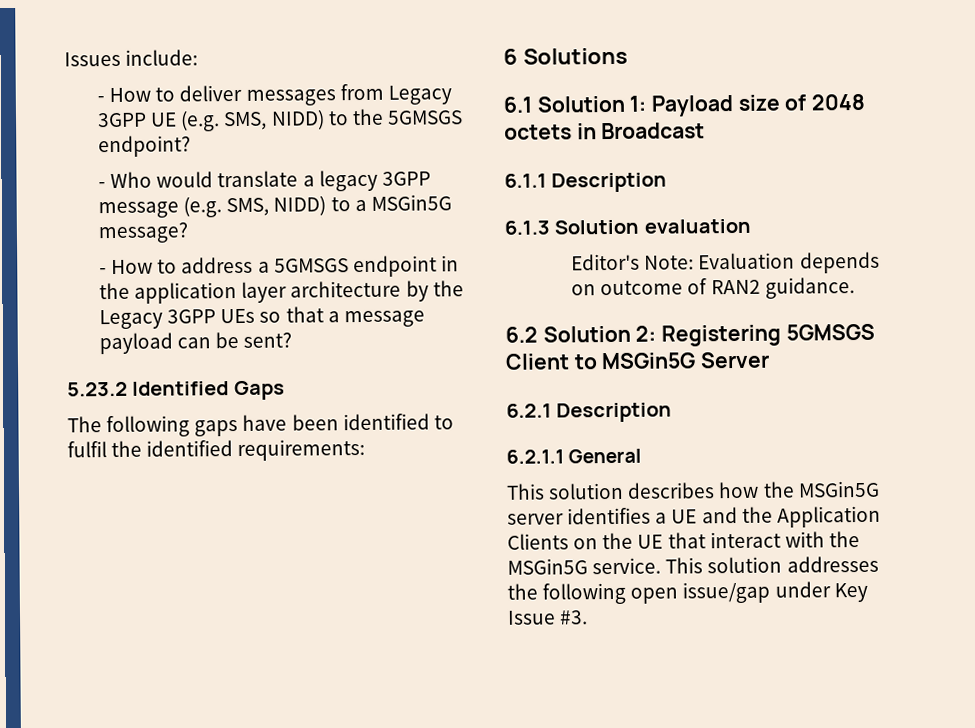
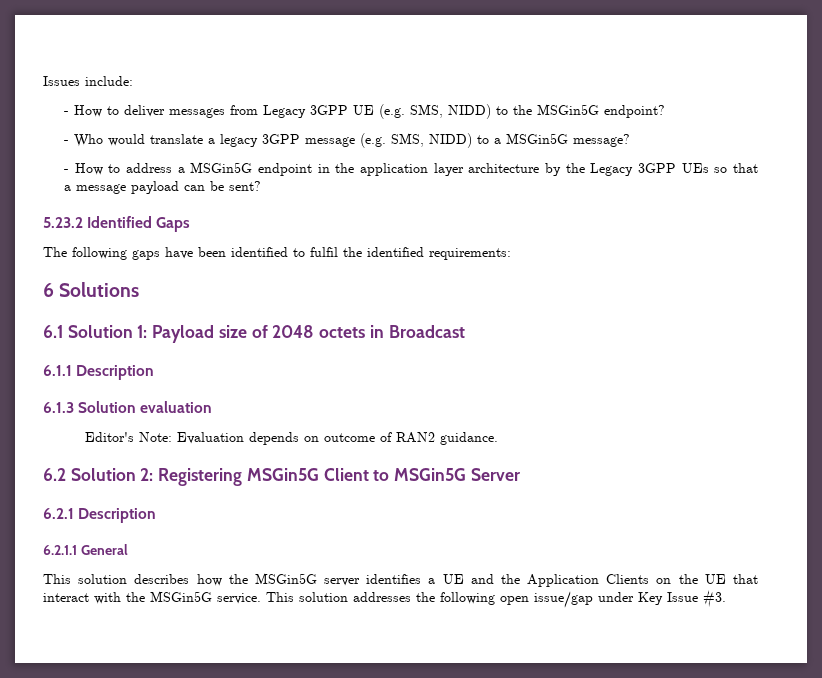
[386,110,463,125] 5GMSGS -> [537,104,600,115] MSGin5G
[273,258,349,273] 5GMSGS -> [190,162,253,173] MSGin5G
[785,323,875,341] 5GMSGS -> [246,468,319,481] MSGin5G

